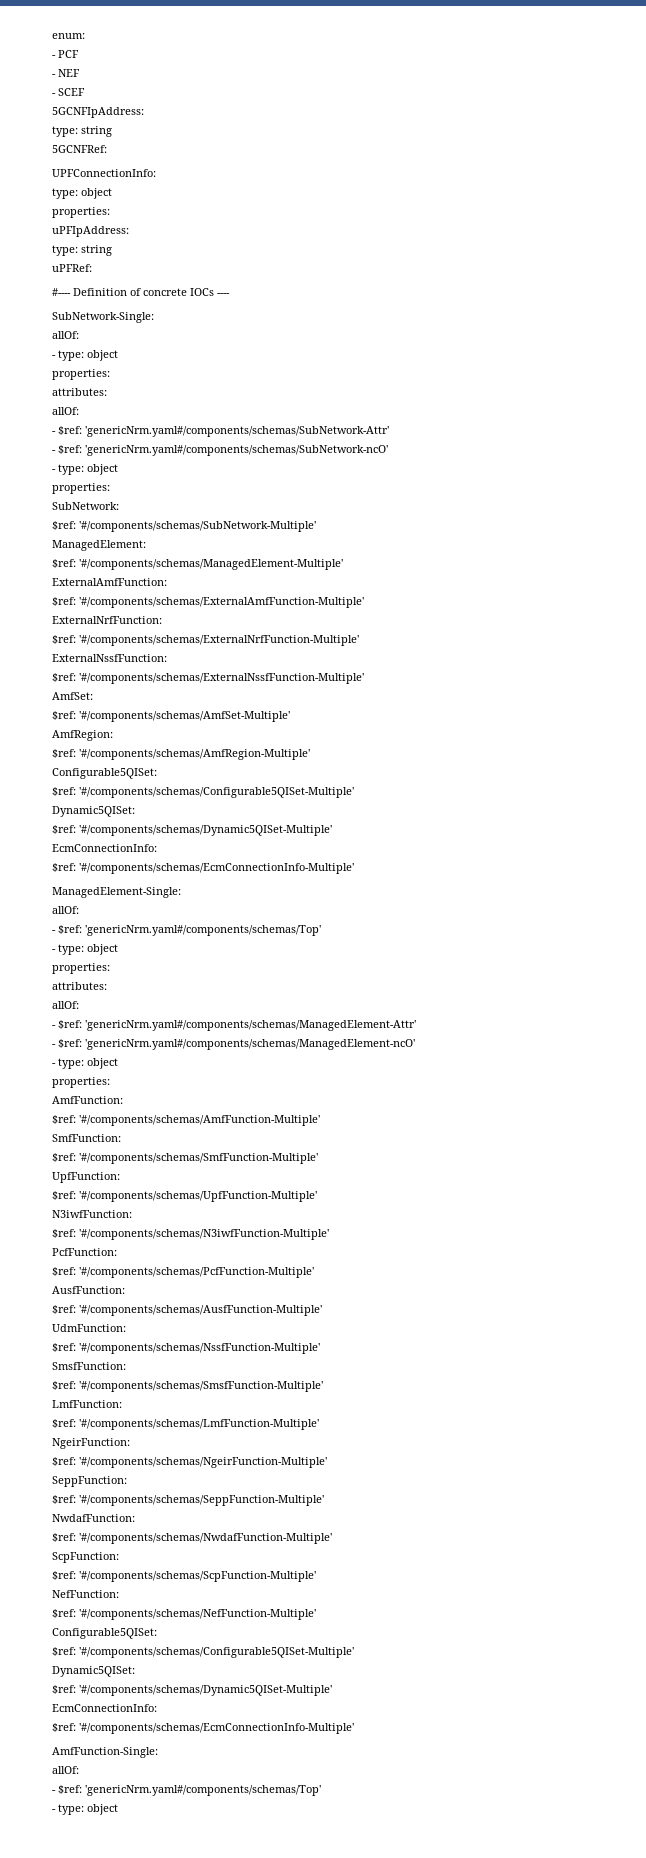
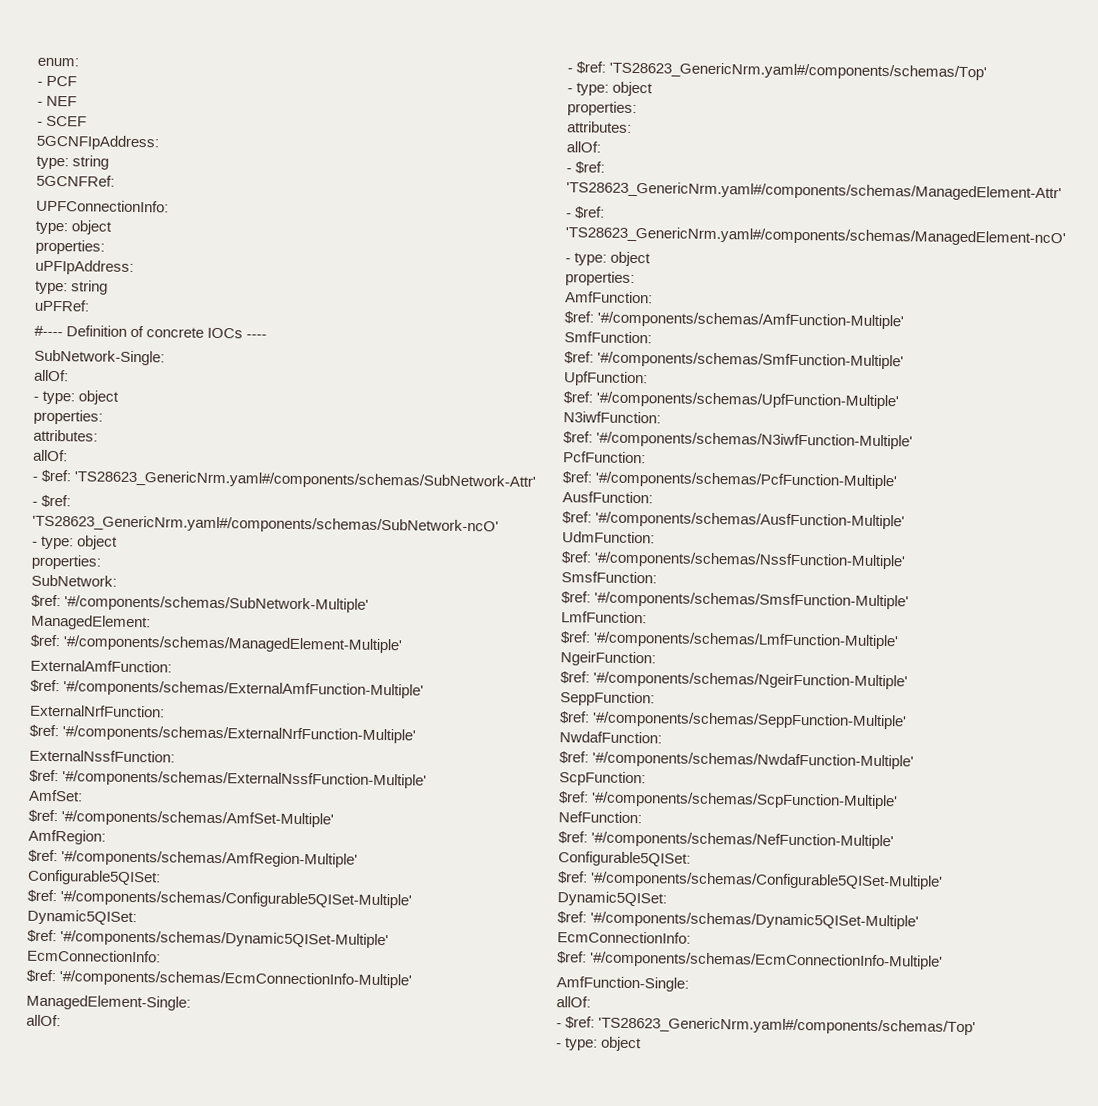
[85,426,389,437] [52,445,388,456] 'genericNrm.yaml#/components/schemas/SubNetwork-Attr' // - $ref: 'genericNrm.yaml#/components/schemas/SubNetwork-ncO' -> [74,470,537,490] [32,494,72,508] [32,514,499,535] 'TS28623_GenericNrm.yaml#/components/schemas/SubNetwork-Attr' // - $ref: 'TS28623_GenericNrm.yaml#/components/schemas/SubNetwork-ncO'
[85,925,321,936] [52,944,118,955] [52,963,110,974] [52,982,107,990] [52,1001,79,1009] [52,1020,416,1031] [52,1039,415,1050] 'genericNrm.yaml#/components/schemas/Top' // - type: object // properties: // attributes: // allOf: // - $ref: 'genericNrm.yaml#/components/schemas/ManagedElement-Attr' // - $ref: 'genericNrm.yaml#/components/schemas/ManagedElement-ncO' -> [609,61,988,81] [567,81,654,97] [567,101,637,117] [567,121,632,133] [566,141,601,153] [566,161,606,174] [566,181,1062,202] [566,206,606,219] [565,226,1066,247] 'TS28623_GenericNrm.yaml#/components/schemas/Top' // - type: object // properties: // attributes: // allOf: // - $ref: 'TS28623_GenericNrm.yaml#/components/schemas/ManagedElement-Attr' // - $ref: 'TS28623_GenericNrm.yaml#/components/schemas/ManagedElement-ncO'
[85,1785,321,1796] 'genericNrm.yaml#/components/schemas/Top' -> [598,1016,977,1036] 'TS28623_GenericNrm.yaml#/components/schemas/Top'

